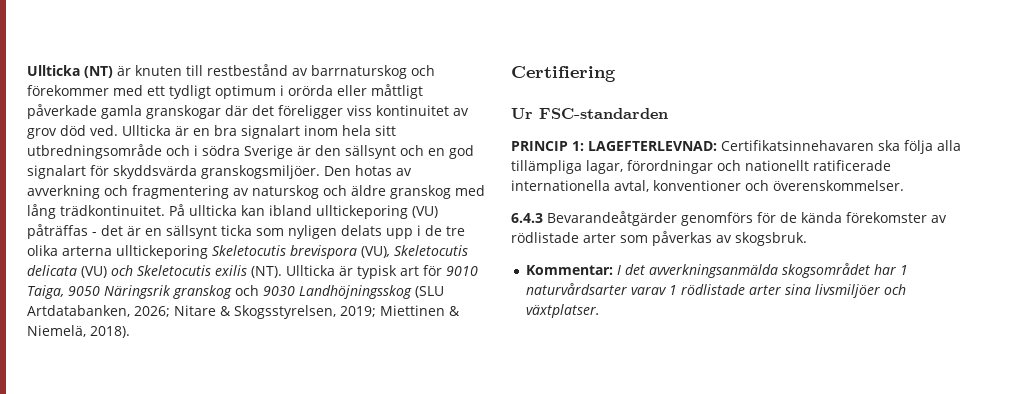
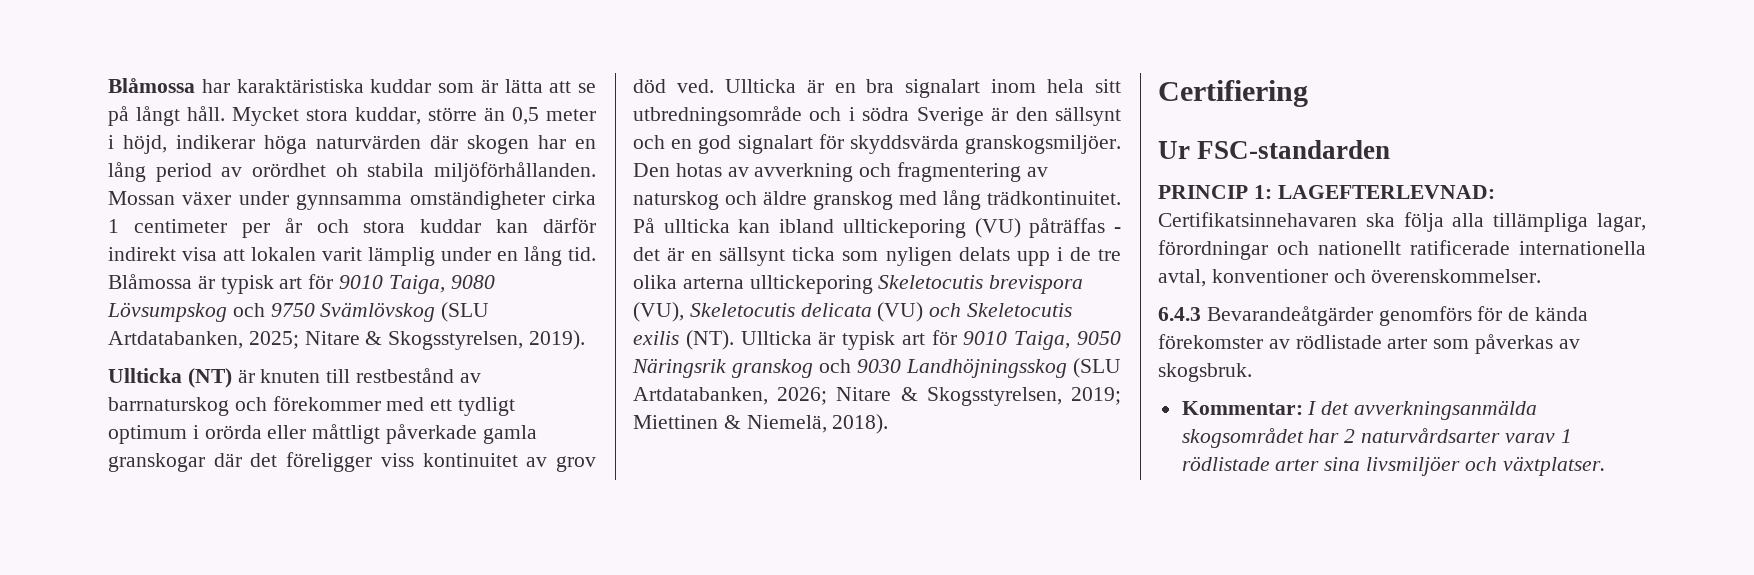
(27, 70) none -> [108,78,596,93] [108,106,596,126] [108,135,596,154] [108,162,596,182] [108,191,596,210] [108,218,596,238] [108,246,596,266] [108,274,495,294] [107,302,490,322] [108,330,586,350] Blåmossa har karaktäristiska kuddar som är lätta att se på långt håll. Mycket stora kuddar, större än 0,5 meter i höjd, indikerar höga naturvärden där skogen har en lång period av orördhet oh stabila miljöförhållanden. Mossan växer under gynnsamma omständigheter cirka 1 centimeter per år och stora kuddar kan därför indirekt visa att lokalen varit lämplig under en lång tid. Blåmossa är typisk art för 9010 Taiga, 9080 Lövsumpskog och 9750 Svämlövskog (SLU Artdatabanken, 2025; Nitare & Skogsstyrelsen, 2019). //
[899,265,908,275] 1 -> [1344,429,1356,443] 2

